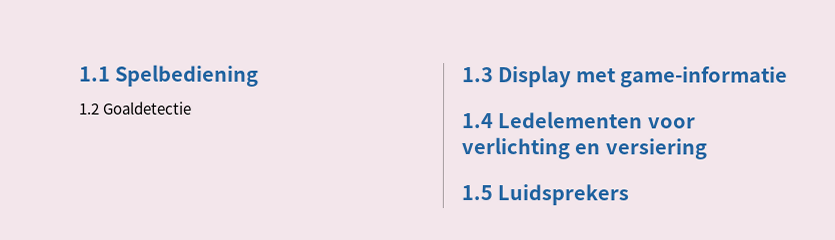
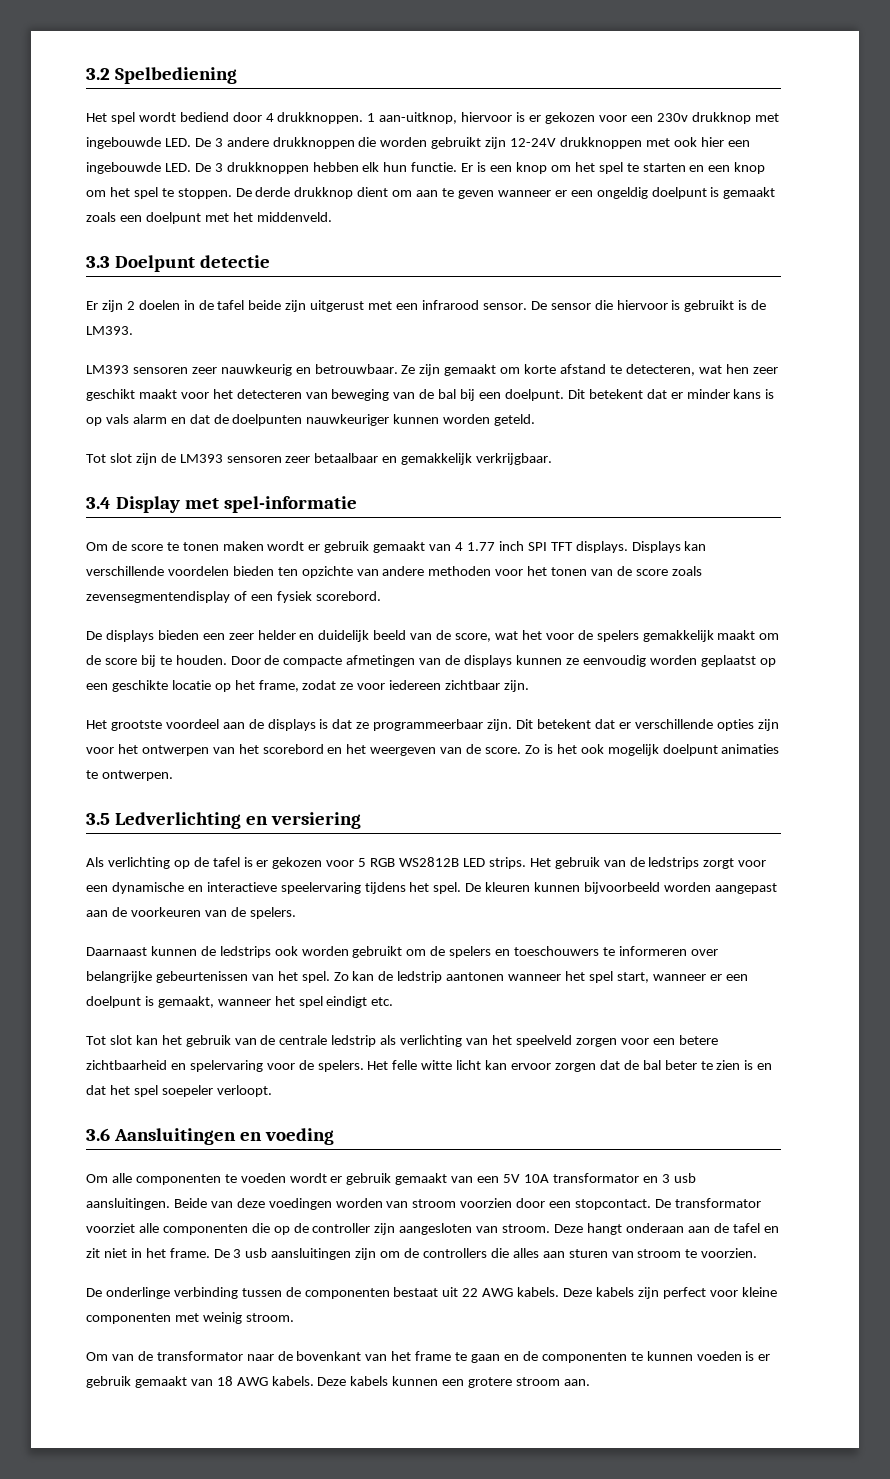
[79,66,111,82] 1.1 -> [86,68,110,80] 3.2
[79,101,193,115] [462,65,789,88] [461,111,696,129] [461,137,707,160] [461,184,630,206] 1.2 Goaldetectie // 1.3 Display met game-informatie // 1.4 Ledelementen voor verlichting en versiering // 1.5 Luidsprekers -> [86,112,779,124] [86,137,750,149] [86,162,766,174] [86,187,776,199] [86,212,332,224] [86,255,270,272] [86,300,767,312] [86,326,133,335] [86,364,778,376] [86,389,775,401] [86,414,536,426] [86,453,553,465] [86,496,357,513] [86,541,707,553] [86,566,702,578] [86,591,381,603] [86,630,780,642] [86,655,776,667] [86,680,530,692] [86,719,779,731] [86,744,780,756] [86,770,173,781] [86,812,361,829] [86,857,767,869] [86,882,777,894] [86,907,296,919] [86,946,718,958] [86,971,748,983] [86,996,394,1008] [86,1035,718,1047] [86,1060,773,1072] [86,1085,272,1097] [86,1128,334,1145] [86,1173,696,1185] [86,1198,761,1210] [86,1223,779,1235] [86,1248,758,1260] [86,1287,777,1299] [86,1312,294,1324] [86,1351,771,1363] [86,1376,590,1388] Het spel wordt bediend door 4 drukknoppen. 1 aan-uitknop, hiervoor is er gekozen voor een 230v drukknop met ingebouwde LED. De 3 andere drukknoppen die worden gebruikt zijn 12-24V drukknoppen met ook hier een ingebouwde LED. De 3 drukknoppen hebben elk hun functie. Er is een knop om het spel te starten en een knop om het spel te stoppen. De derde drukknop dient om aan te geven wanneer er een ongeldig doelpunt is gemaakt zoals een doelpunt met het middenveld. // 3.3 Doelpunt detectie // Er zijn 2 doelen in de tafel beide zijn uitgerust met een infrarood sensor. De sensor die hiervoor is gebruikt is de LM393. // LM393 sensoren zeer nauwkeurig en betrouwbaar. Ze zijn gemaakt om korte afstand te detecteren, wat hen zeer geschikt maakt voor het detecteren van beweging van de bal bij een doelpunt. Dit betekent dat er minder kans is op vals alarm en dat de doelpunten nauwkeuriger kunnen worden geteld. // Tot slot zijn de LM393 sensoren zeer betaalbaar en gemakkelijk verkrijgbaar. // 3.4 Display met spel-informatie // Om de score te tonen maken wordt er gebruik gemaakt van 4 1.77 inch SPI TFT displays. Displays kan verschillende voordelen bieden ten opzichte van andere methoden voor het tonen van de score zoals zevensegmentendisplay of een fysiek scorebord. // De displays bieden een zeer helder en duidelijk beeld van de score, wat het voor de spelers gemakkelijk maakt om de score bij te houden. Door de compacte afmetingen van de displays kunnen ze eenvoudig worden geplaatst op een geschikte locatie op het frame, zodat ze voor iedereen zichtbaar zijn. // Het grootste voordeel aan de displays is dat ze programmeerbaar zijn. Dit betekent dat er verschillende opties zijn voor het ontwerpen van het scorebord en het weergeven van de score. Zo is het ook mogelijk doelpunt animaties te ontwerpen. // 3.5 Ledverlichting en versiering // Als verlichting op de tafel is er gekozen voor 5 RGB WS2812B LED strips. Het gebruik van de ledstrips zorgt voor een dynamische en interactieve speelervaring tijdens het spel. De kleuren kunnen bijvoorbeeld worden aangepast aan de voorkeuren van de spelers. // Daarnaast kunnen de ledstrips ook worden gebruikt om de spelers en toeschouwers te informeren over belangrijke gebeurtenissen van het spel. Zo kan de ledstrip aantonen wanneer het spel start, wanneer er een doelpunt is gemaakt, wanneer het spel eindigt etc. // Tot slot kan het gebruik van de centrale ledstrip als verlichting van het speelveld zorgen voor een betere zichtbaarheid en spelervaring voor de spelers. Het felle witte licht kan ervoor zorgen dat de bal beter te zien is en dat het spel soepeler verloopt. // 3.6 Aansluitingen en voeding // Om alle componenten te voeden wordt er gebruik gemaakt van een 5V 10A transformator en 3 usb aansluitingen. Beide van deze voedingen worden van stroom voorzien door een stopcontact. De transformator voorziet alle componenten die op de controller zijn aangesloten van stroom. Deze hangt onderaan aan de tafel en zit niet in het frame. De 3 usb aansluitingen zijn om de controllers die alles aan sturen van stroom te voorzien. // De onderlinge verbinding tussen de componenten bestaat uit 22 AWG kabels. Deze kabels zijn perfect voor kleine componenten met weinig stroom. // Om van de transformator naar de bovenkant van het frame te gaan en de componenten te kunnen voeden is er gebruik gemaakt van 18 AWG kabels. Deze kabels kunnen een grotere stroom aan.

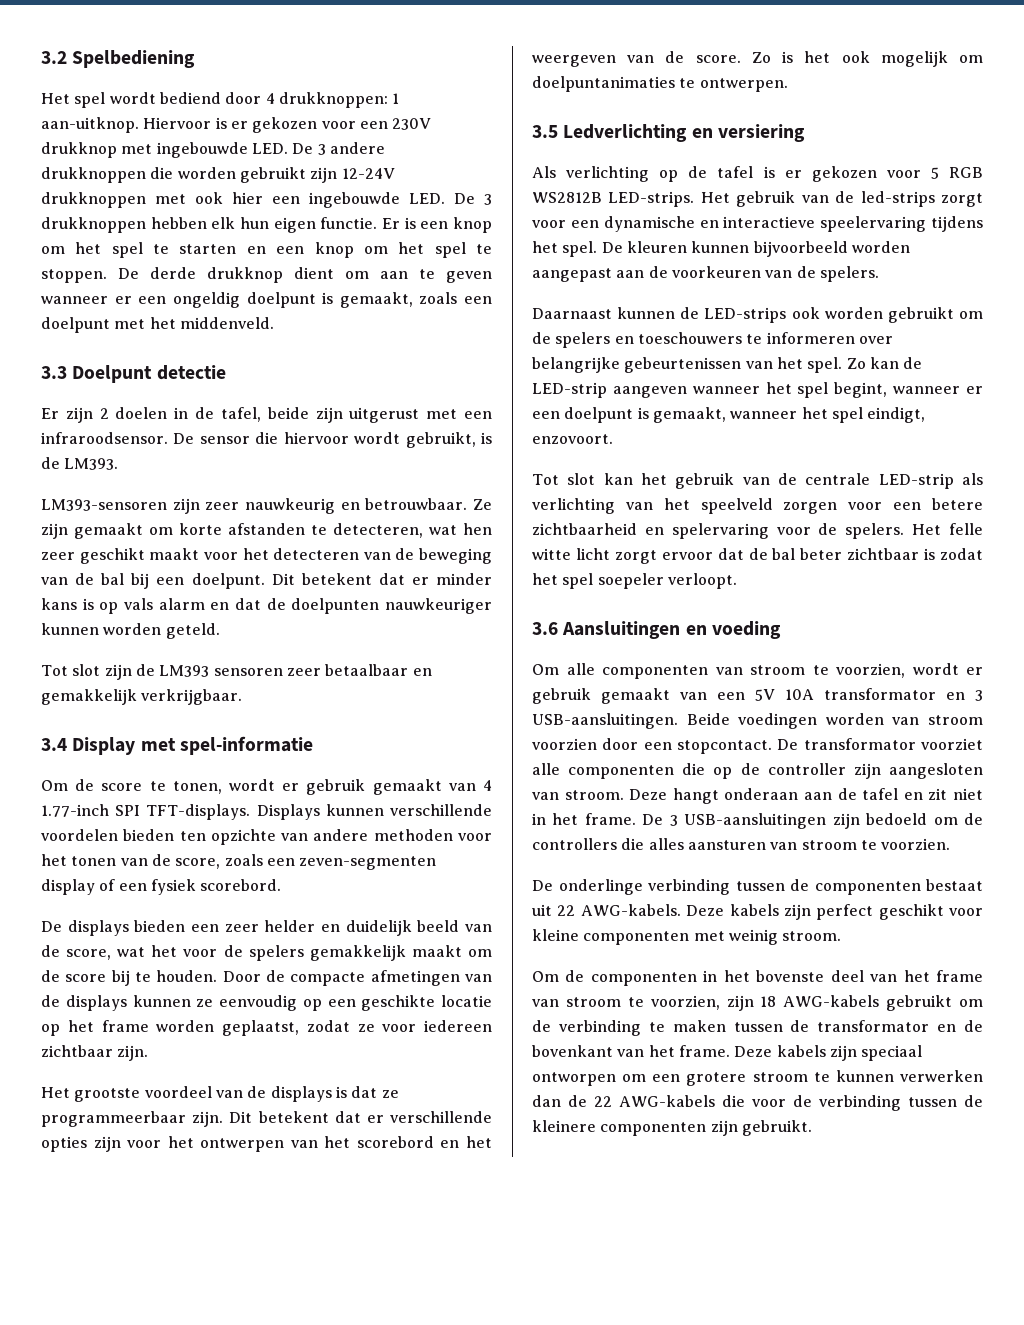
[277,112,513,124] drukknoppen. 1 aan-uitknop, hiervoor -> [278,92,400,108] [41,117,212,133] drukknoppen: 1 aan-uitknop. Hiervoor
[656,113,688,122] 230v -> [392,118,432,130] 230V
(408, 167) none -> [273,217,316,233] eigen
[723,187,776,199] gemaakt -> [339,292,413,308] gemaakt,
[217,300,245,310] tafel -> [220,407,261,422] tafel,
[421,300,527,310] infrarood sensor. -> [41,432,168,444] infraroodsensor.
[671,300,735,312] is gebruikt -> [354,432,476,448] wordt gebruikt,
[86,365,188,374] LM393 sensoren -> [41,498,200,514] LM393-sensoren zijn
[560,364,607,374] afstand -> [228,523,305,535] afstanden
(328, 395) none -> [395,548,415,560] de
[182,541,264,551] tonen maken -> [172,781,222,794] tonen,
[466,541,707,553] 1.77 inch SPI TFT displays. Displays kan -> [41,804,384,820] 1.77-inch SPI TFT-displays. Displays kunnen
[635,566,702,576] [86,591,230,603] score zoals zevensegmentendisplay -> [175,854,437,870] [41,879,95,895] score, zoals een zeven-segmenten display
[649,655,756,667] worden geplaatst -> (297, 1003) none
[258,680,299,692] frame, -> [101,1020,299,1036] frame worden geplaatst,
[222,722,245,729] aan -> [215,1090,243,1098] van
[662,744,780,756] doelpunt animaties -> [959,55,983,63] [532,76,675,92] om doelpuntanimaties
[462,857,526,869] LED strips. -> [608,191,695,207] LED-strips.
[648,857,700,869] ledstrips -> [860,191,935,207] led-strips
[219,946,271,958] ledstrips -> [704,307,787,323] LED-strips
[397,971,649,983] ledstrip aantonen wanneer het spel start, -> [532,382,888,398] LED-strip aangeven wanneer het spel begint,
[326,996,394,1008] eindigt etc. -> [867,407,926,423] [532,434,613,444] eindigt, enzovoort.
[331,1035,377,1047] ledstrip -> [878,473,954,489] LED-strip
[485,1060,596,1072] kan ervoor zorgen -> [614,550,713,564] zorgt ervoor
[700,1060,773,1070] [86,1085,106,1095] te zien is en dat -> [847,548,983,560] zichtbaar is zodat
[224,1173,286,1183] te voeden -> [715,663,905,678] van stroom te voorzien,
[673,1173,696,1183] [86,1198,265,1210] usb aansluitingen. Beide van deze -> [532,713,730,729] USB-aansluitingen. Beide
[245,1248,377,1260] usb aansluitingen zijn -> [684,813,928,829] USB-aansluitingen zijn bedoeld
[542,1249,608,1258] aan sturen -> [687,840,766,850] aansturen
[482,1287,560,1297] AWG kabels. -> [580,904,681,916] AWG-kabels.
(706, 1293) none -> [878,904,944,920] geschikt
[111,1354,134,1361] van -> [565,970,984,986] [532,995,983,1011] [532,1020,783,1036] de componenten in het bovenste deel van het frame van stroom te voorzien, zijn 18 AWG-kabels gebruikt om de verbinding te maken tussen
[246,1354,274,1361] naar -> [937,1024,957,1032] en
[415,1351,771,1363] [86,1376,590,1388] frame te gaan en de componenten te kunnen voeden is er gebruik gemaakt van 18 AWG kabels. Deze kabels kunnen een grotere stroom aan. -> [678,1045,923,1061] [532,1070,983,1086] [532,1095,983,1111] [532,1120,812,1136] frame. Deze kabels zijn speciaal ontworpen om een grotere stroom te kunnen verwerken dan de 22 AWG-kabels die voor de verbinding tussen de kleinere componenten zijn gebruikt.

